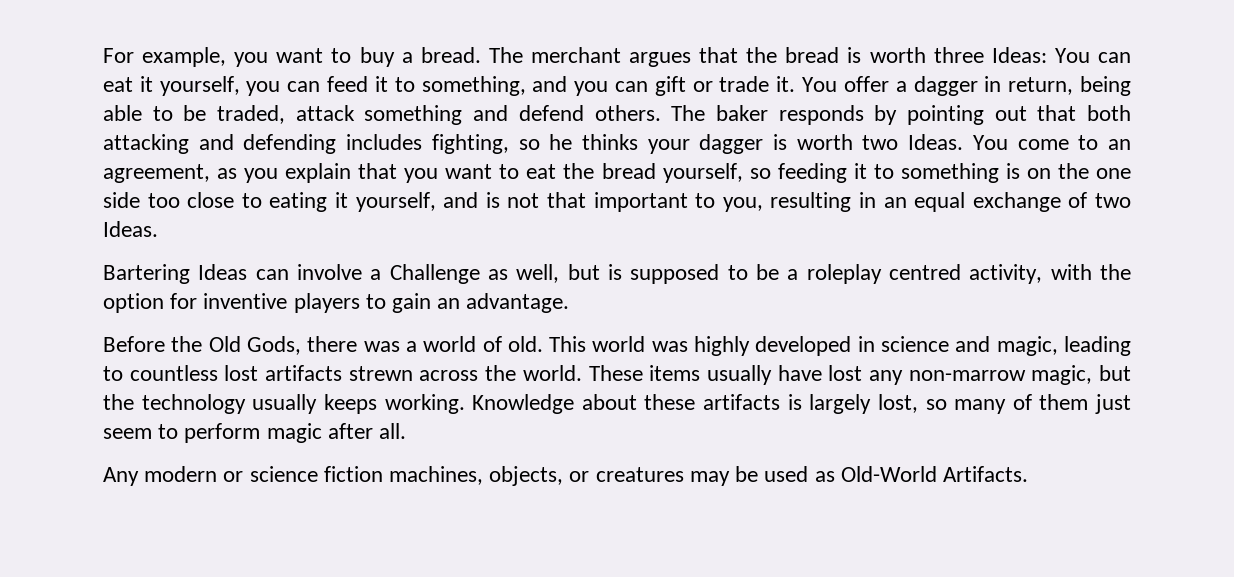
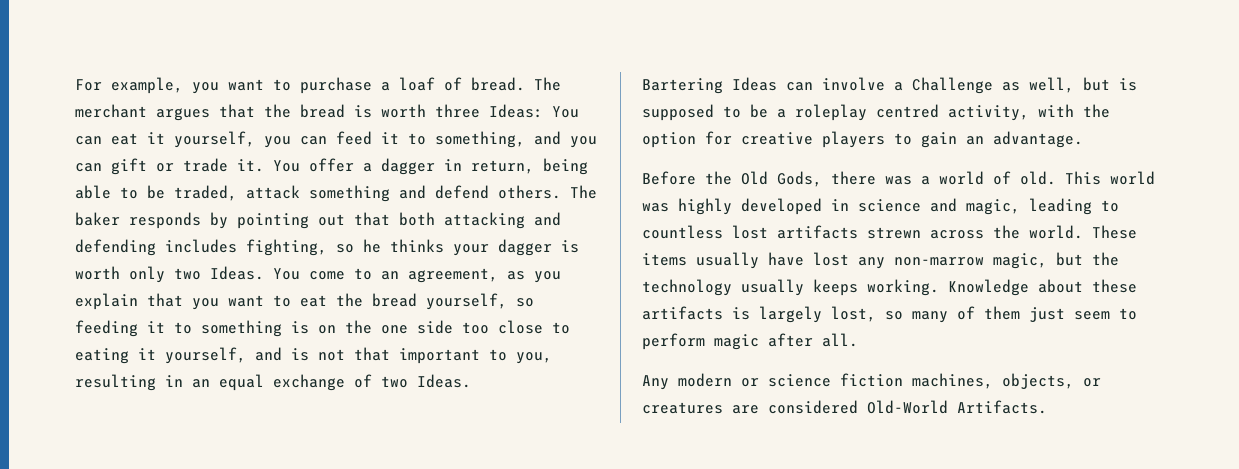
[359,47,413,67] buy a -> [300,77,462,94] purchase a loaf of
(853, 142) none -> [129,266,165,283] only
[203,293,288,309] inventive -> [741,132,813,145] creative
[689,466,835,486] may be used as -> [732,400,858,414] are considered

